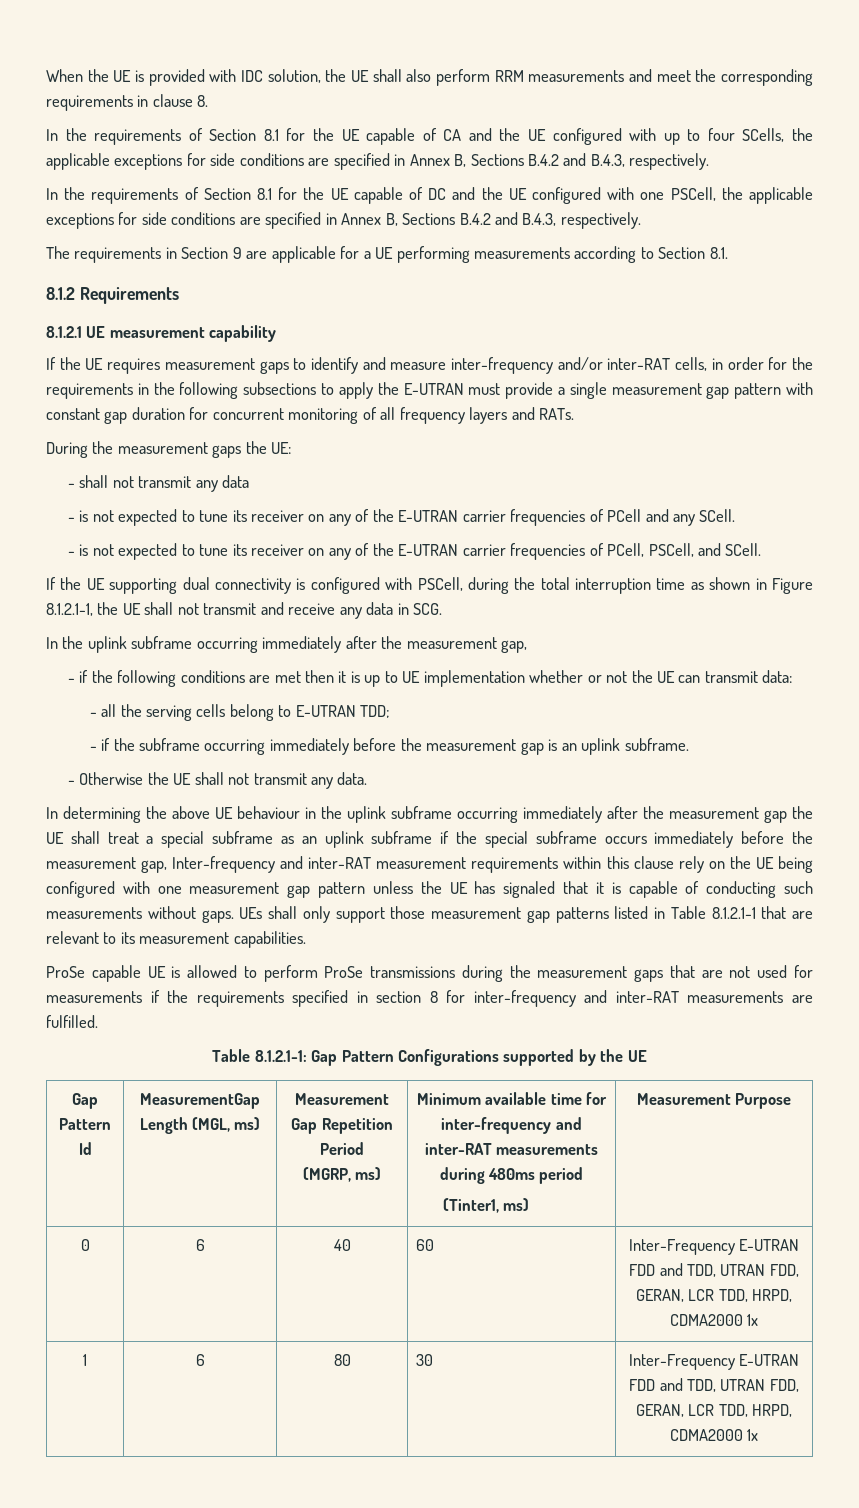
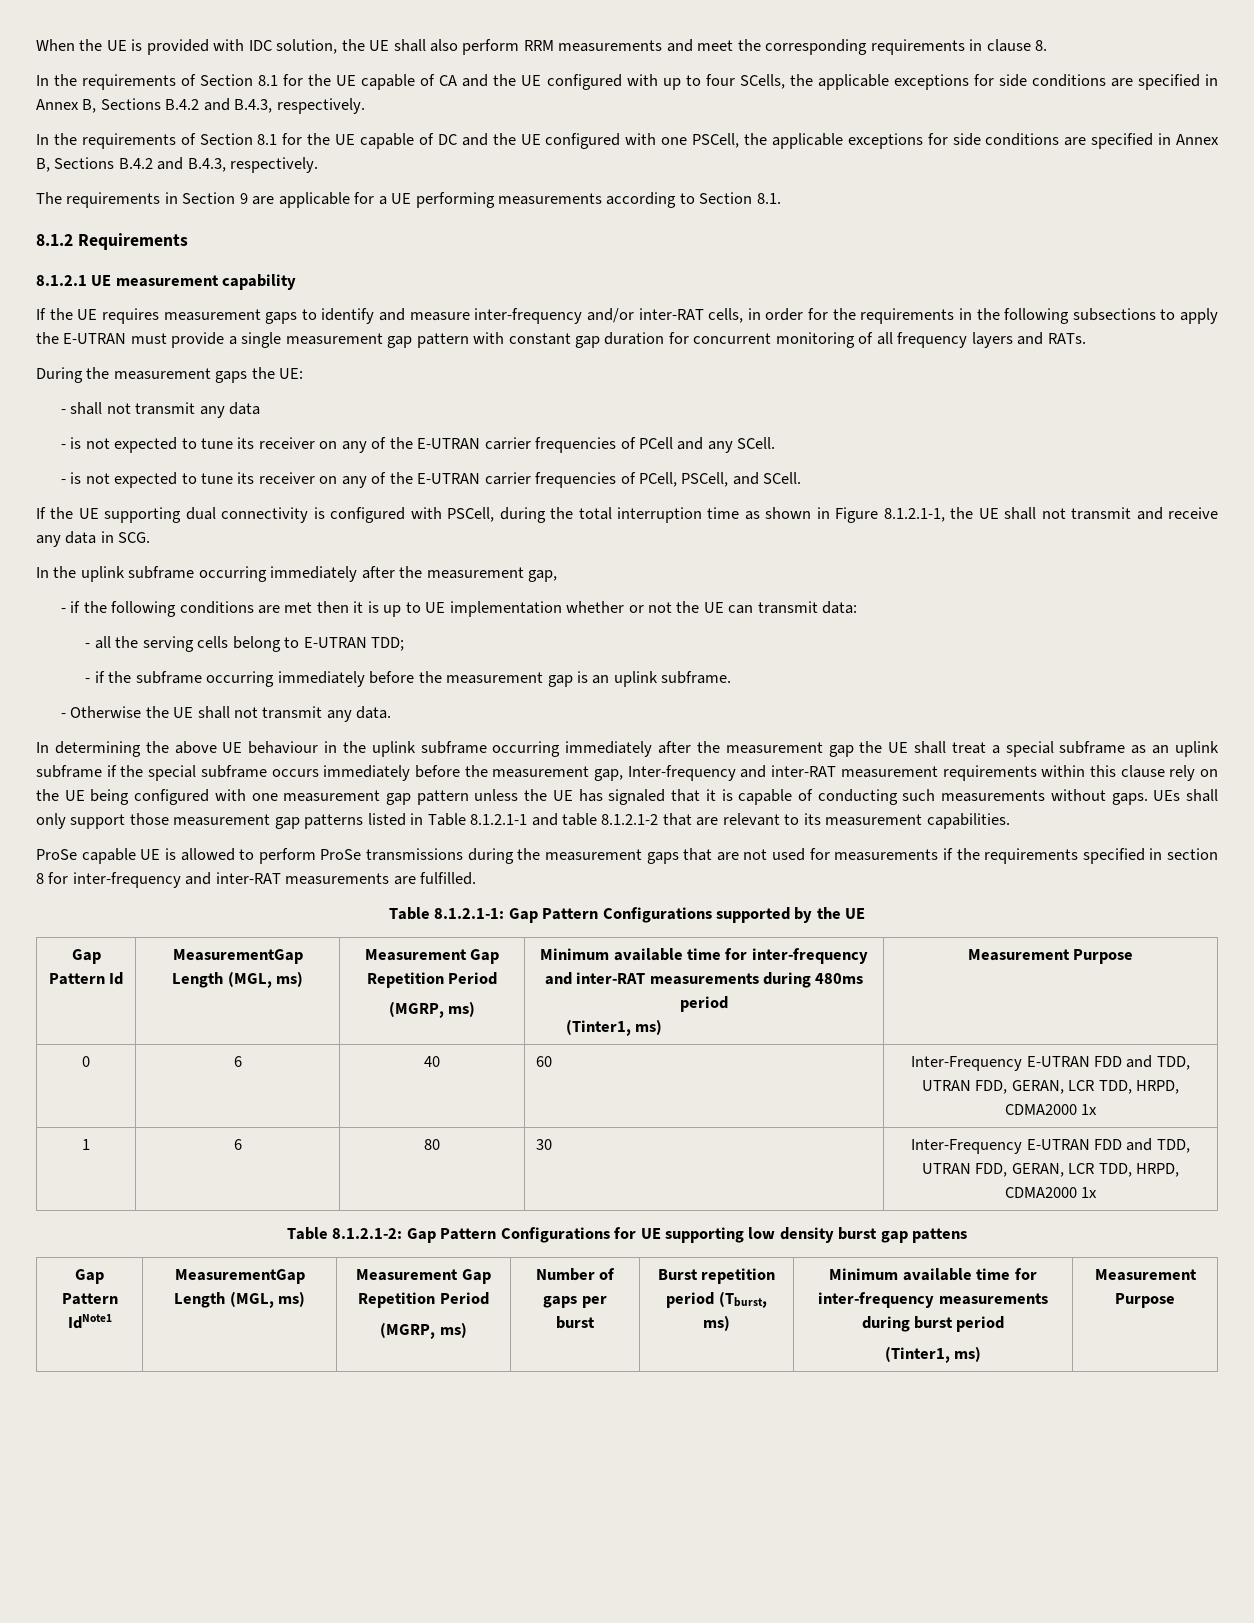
(756, 913) none -> [531,813,659,826] and table 8.1.2.1-2
(759, 1435) none -> [286,1227,968,1243] [75,1269,104,1284] [61,1293,118,1305] [67,1314,112,1329] [174,1269,305,1284] [174,1291,305,1308] [356,1269,491,1284] [358,1292,489,1308] [380,1322,467,1339] [535,1268,616,1281] [543,1296,607,1308] [556,1316,595,1329] [657,1268,776,1284] [666,1291,767,1308] [703,1315,730,1331] [829,1268,1037,1281] [818,1292,1048,1308] [861,1316,1005,1332] [884,1346,982,1363] [1094,1269,1197,1281] [1115,1293,1175,1308] // Table 8.1.2.1-2: Gap Pattern Configurations for UE supporting low density burst gap pattens // Gap Pattern IdNote1 | MeasurementGap Length (MGL, ms) | Measurement Gap Repetition Period // (MGRP, ms) | Number of gaps per burst | Burst repetition period (Tburst, ms) | Minimum available time for inter-frequency measurements during burst period // (Tinter1, ms) | Measurement Purpose

